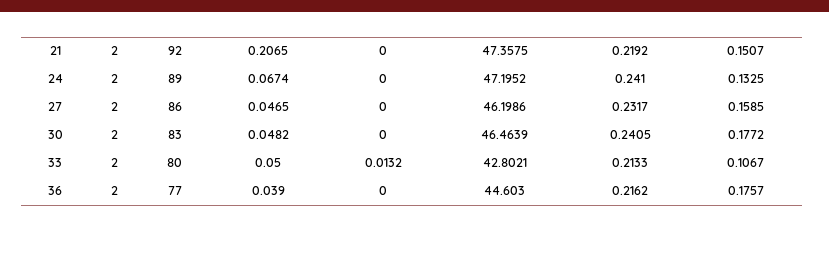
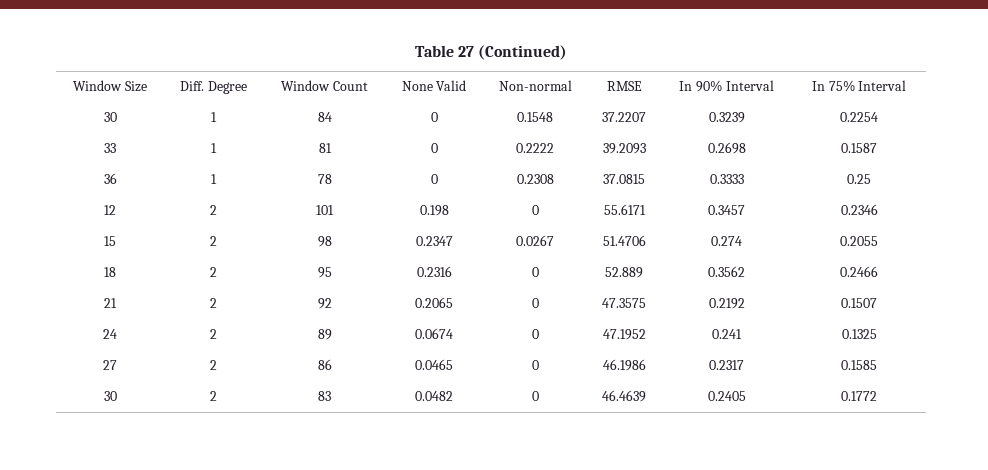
(49, 50) none -> [414,45,568,60] [73,80,147,92] [180,81,247,94] [281,80,368,91] [401,80,467,91] [498,80,572,91] [606,81,642,91] [679,80,774,92] [811,80,907,92] [103,112,117,122] [211,112,217,122] [317,112,332,122] [430,112,438,122] [517,112,553,122] [602,112,646,122] [708,112,745,123] [840,112,878,122] [104,143,116,153] [211,143,217,153] [318,143,332,153] [430,143,438,153] [516,143,554,153] [602,143,646,154] [707,142,746,154] [841,143,877,153] [103,173,117,184] [211,174,217,184] [317,174,332,184] [430,174,438,184] [516,174,554,184] [603,174,645,184] [709,174,744,184] [847,174,871,184] [104,205,116,215] [210,205,217,215] [316,205,334,215] [419,205,449,216] [531,205,539,215] [603,204,646,215] [708,205,745,215] [840,204,878,215] [104,236,116,246] [210,236,217,246] [317,236,332,247] [415,236,453,246] [516,235,554,246] [602,235,646,246] [711,236,742,246] [840,236,878,246] [104,267,116,277] [210,267,217,277] [317,267,332,278] [416,266,452,277] [531,267,539,277] [605,267,643,278] [708,266,745,277] [840,266,878,277] Table 27 (Continued) // Window Size | Diff. Degree | Window Count | None Valid | Non-normal | RMSE | In 90% Interval | In 75% Interval // 30 | 1 | 84 | 0 | 0.1548 | 37.2207 | 0.3239 | 0.2254 // 33 | 1 | 81 | 0 | 0.2222 | 39.2093 | 0.2698 | 0.1587 // 36 | 1 | 78 | 0 | 0.2308 | 37.0815 | 0.3333 | 0.25 // 12 | 2 | 101 | 0.198 | 0 | 55.6171 | 0.3457 | 0.2346 // 15 | 2 | 98 | 0.2347 | 0.0267 | 51.4706 | 0.274 | 0.2055 // 18 | 2 | 95 | 0.2316 | 0 | 52.889 | 0.3562 | 0.2466 //
[48,158,62,167] [110,158,118,167] [167,158,182,167] [255,158,281,167] [364,158,402,167] [482,158,527,167] [612,158,648,167] [727,158,764,167] [48,186,62,195] [110,186,118,195] [167,186,182,195] [251,186,285,195] [379,186,387,195] [484,186,525,195] [612,186,648,195] [727,186,764,195] // 33 | 2 | 80 | 0.05 | 0.0132 | 42.8021 | 0.2133 | 0.1067 // 36 | 2 | 77 | 0.039 | 0 | 44.603 | 0.2162 | 0.1757 -> (877, 396) none

